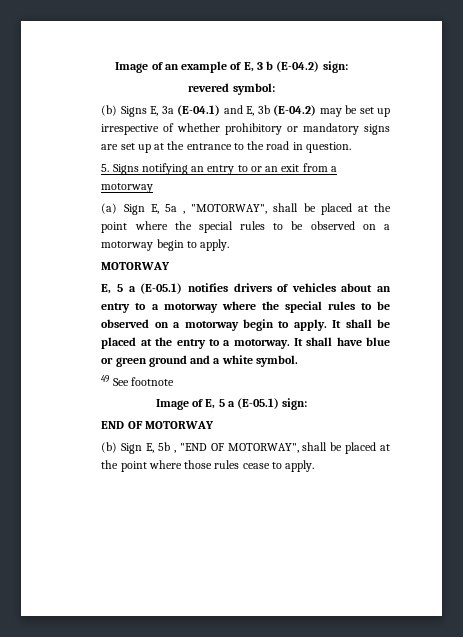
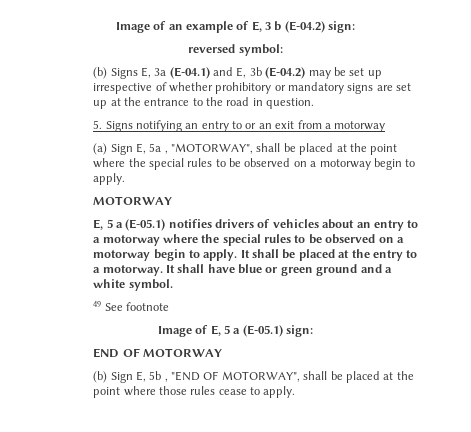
[188,83,230,92] revered -> [188,44,236,53] reversed

